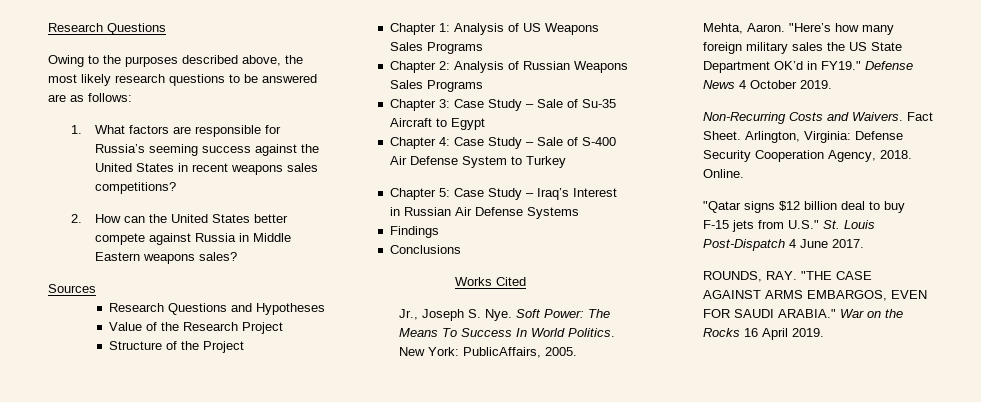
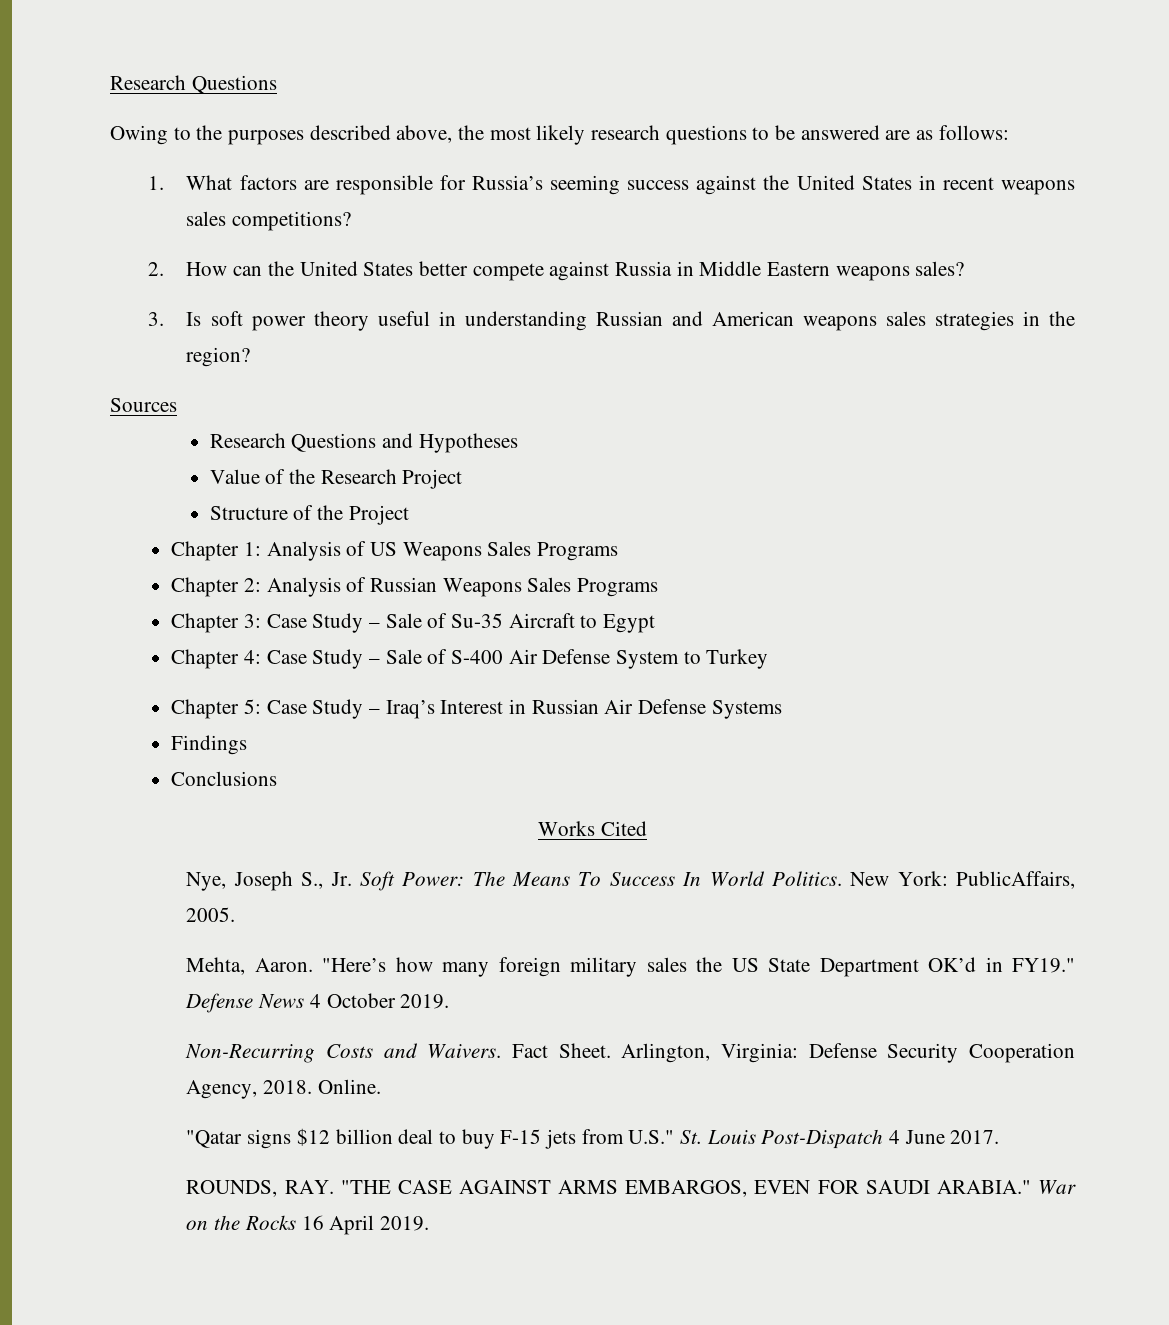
(237, 256) none -> [148,311,1075,331] [186,347,251,367] // 3. Is soft power theory useful in understanding Russian and American weapons sales strategies in the region?
[398,309,512,321] Jr., Joseph S. Nye. -> [186,871,352,891] Nye, Joseph S., Jr.

